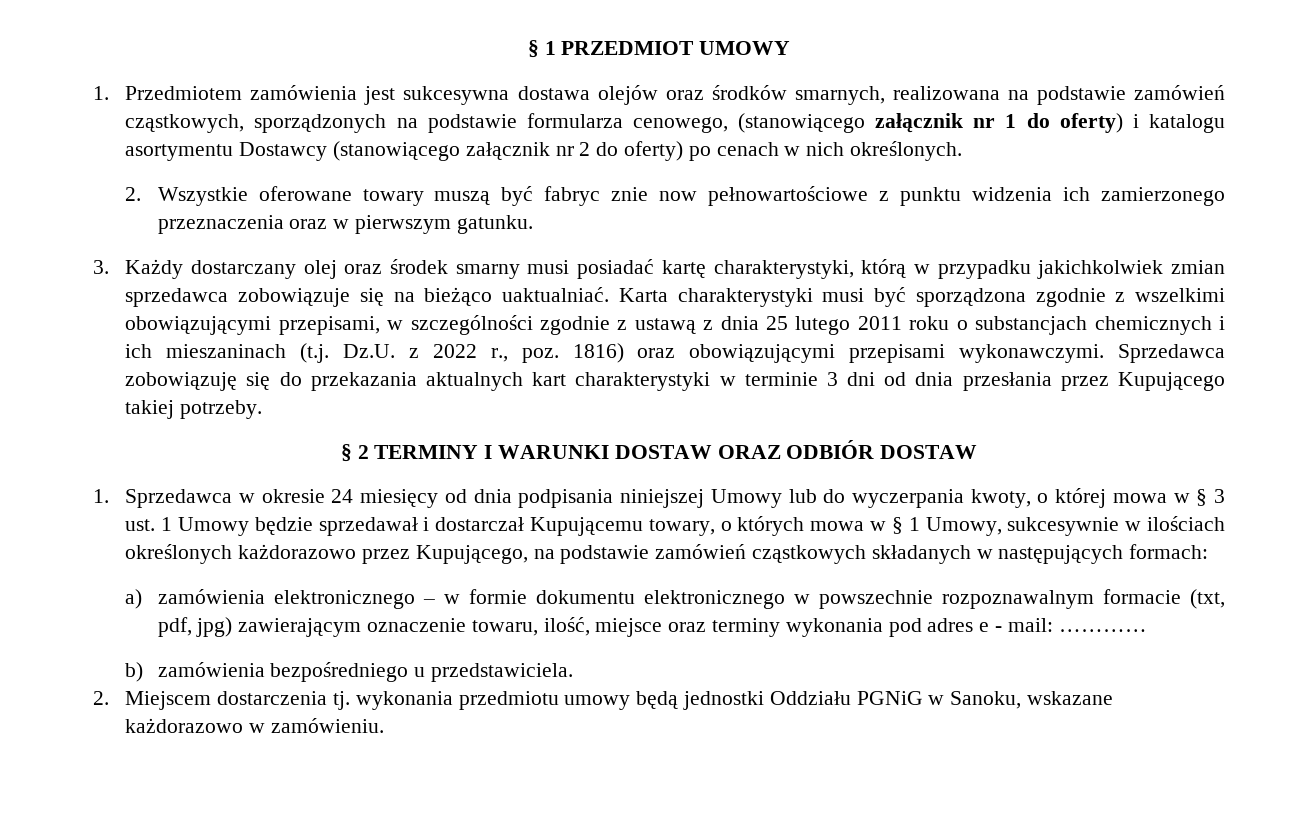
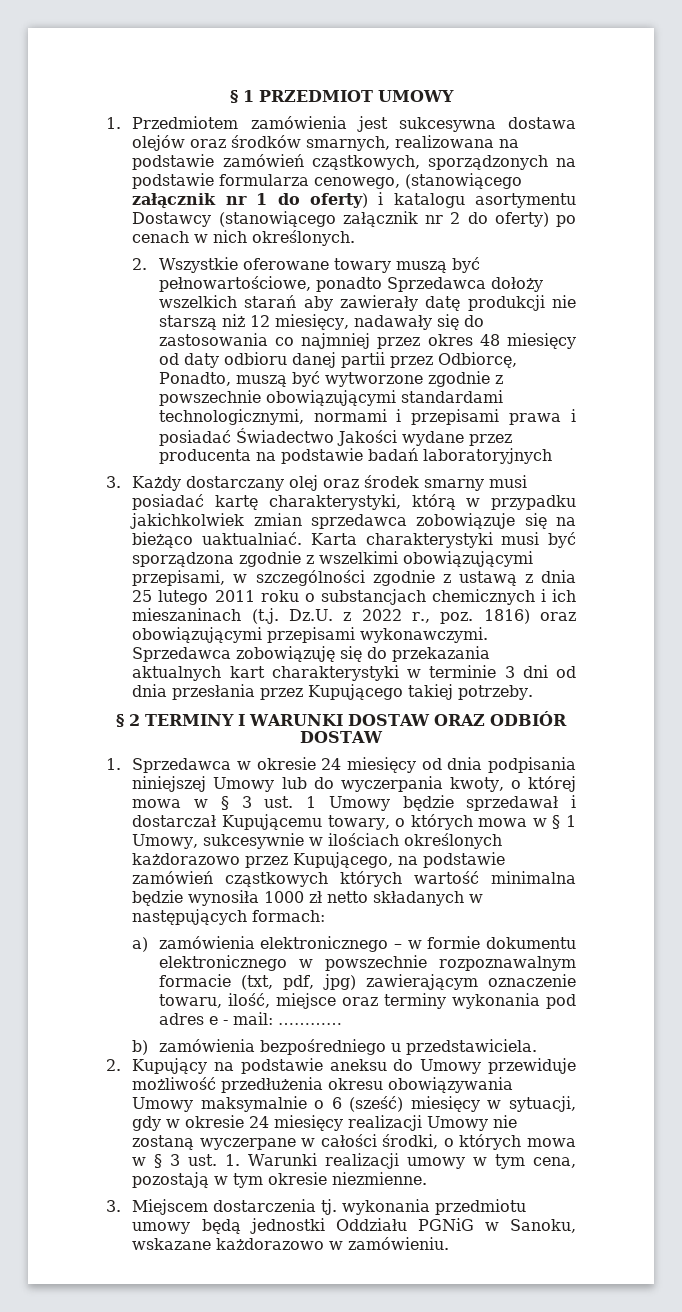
[544,186,1225,206] [157,215,533,234] fabryc znie now pełnowartościowe z punktu widzenia ich zamierzonego przeznaczenia oraz w pierwszym gatunku. -> [158,276,543,292] [158,295,576,311] [158,314,484,330] [158,333,576,349] [158,352,517,368] [158,371,503,387] [158,390,503,406] [158,409,576,425] [158,428,512,446] [158,448,552,464] pełnowartościowe, ponadto Sprzedawca dołoży wszelkich starań aby zawierały datę produkcji nie starszą niż 12 miesięcy, nadawały się do zastosowania co najmniej przez okres 48 miesięcy od daty odbioru danej partii przez Odbiorcę, Ponadto, muszą być wytworzone zgodnie z powszechnie obowiązującymi standardami technologicznymi, normami i przepisami prawa i posiadać Świadectwo Jakości wydane przez producenta na podstawie badań laboratoryjnych
(866, 554) none -> [340,871,576,887] [132,890,369,906] których wartość minimalna będzie wynosiła 1000 zł netto
(109, 698) none -> [132,1058,576,1074] [132,1077,514,1093] [132,1096,576,1112] [132,1115,518,1131] [132,1134,576,1150] [132,1153,576,1169] [132,1172,428,1188] [106,1200,121,1212] Kupujący na podstawie aneksu do Umowy przewiduje możliwość przedłużenia okresu obowiązywania Umowy maksymalnie o 6 (sześć) miesięcy w sytuacji, gdy w okresie 24 miesięcy realizacji Umowy nie zostaną wyczerpane w całości środki, o których mowa w § 3 ust. 1. Warunki realizacji umowy w tym cena, pozostają w tym okresie niezmienne. // 3.

